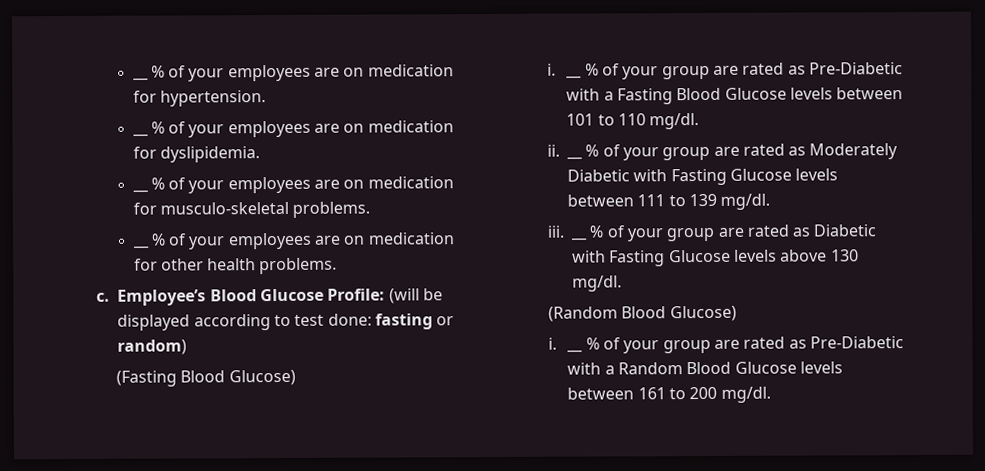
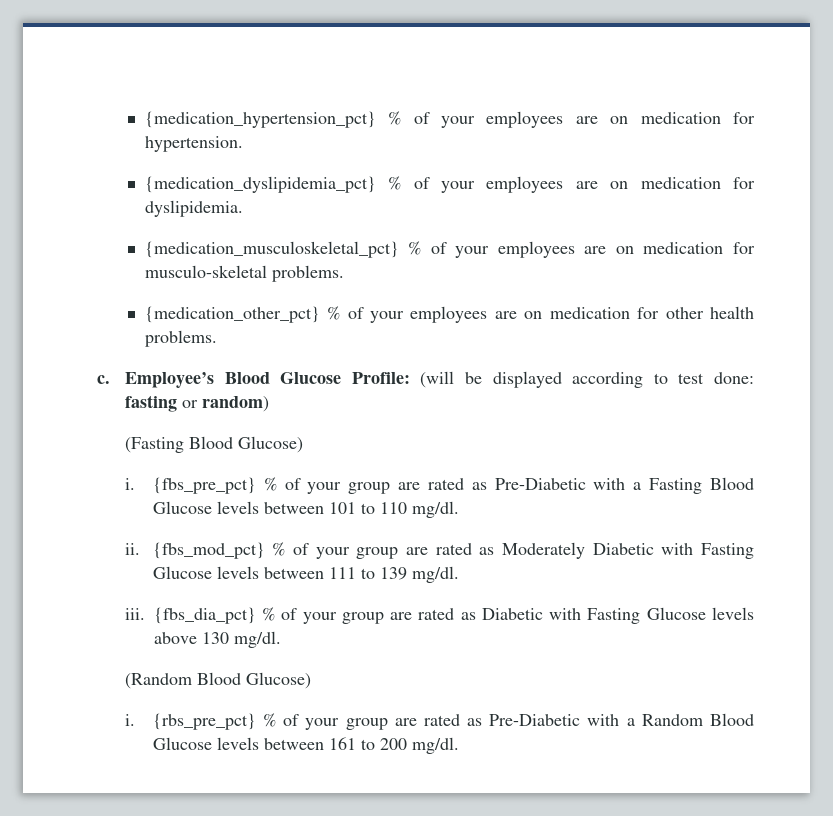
[131,77,149,81] __ -> [144,111,376,128] {medication_hypertension_pct}
[131,133,149,137] __ -> [144,176,376,193] {medication_dyslipidemia_pct}
[131,189,149,193] __ -> [144,241,399,258] {medication_musculoskeletal_pct}
[132,245,150,249] __ -> [144,306,320,323] {medication_other_pct}
[565,75,583,79] __ -> [152,477,256,494] {fbs_pre_pct}
[565,156,583,160] __ -> [152,542,265,559] {fbs_mod_pct}
[570,237,588,241] __ -> [153,607,256,624] {fbs_dia_pct}
[566,349,584,353] __ -> [152,713,256,730] {rbs_pre_pct}

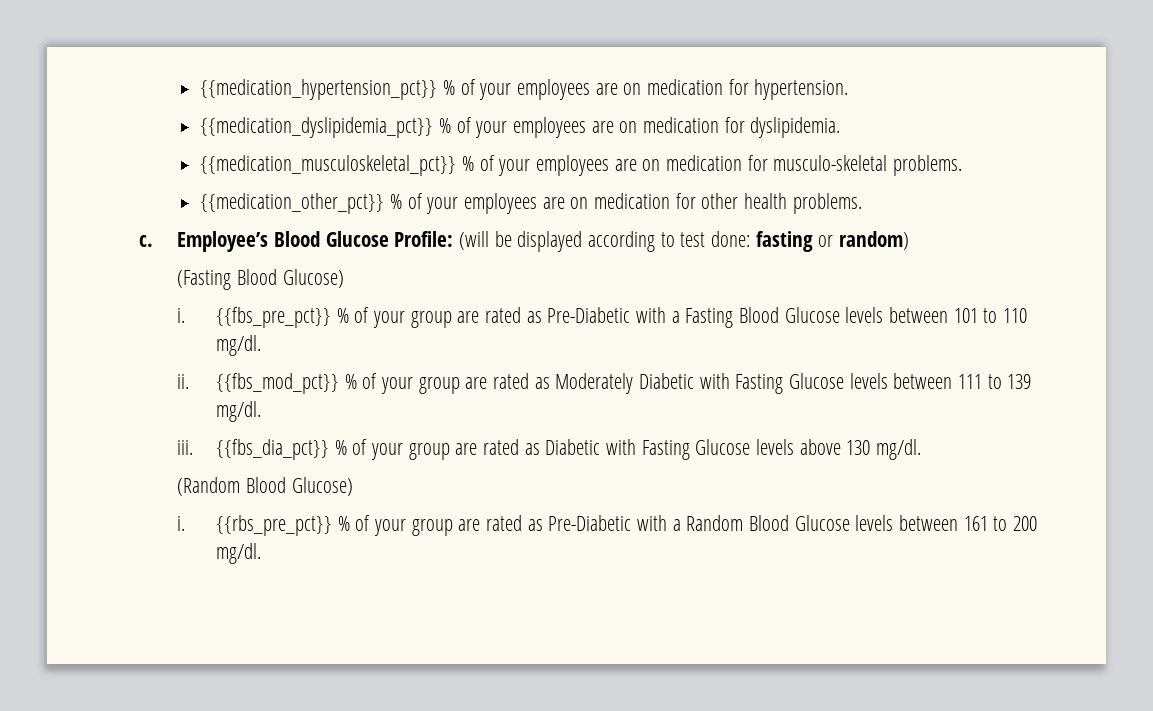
[144,111,376,128] {medication_hypertension_pct} -> [200,79,438,100] {{medication_hypertension_pct}}
[144,176,376,193] {medication_dyslipidemia_pct} -> [200,117,434,138] {{medication_dyslipidemia_pct}}
[144,241,399,258] {medication_musculoskeletal_pct} -> [200,155,457,176] {{medication_musculoskeletal_pct}}
[144,306,320,323] {medication_other_pct} -> [200,193,385,214] {{medication_other_pct}}
[152,477,256,494] {fbs_pre_pct} -> [215,307,331,328] {{fbs_pre_pct}}
[152,542,265,559] {fbs_mod_pct} -> [215,373,339,394] {{fbs_mod_pct}}
[153,607,256,624] {fbs_dia_pct} -> [215,439,329,460] {{fbs_dia_pct}}
[152,713,256,730] {rbs_pre_pct} -> [215,515,332,536] {{rbs_pre_pct}}

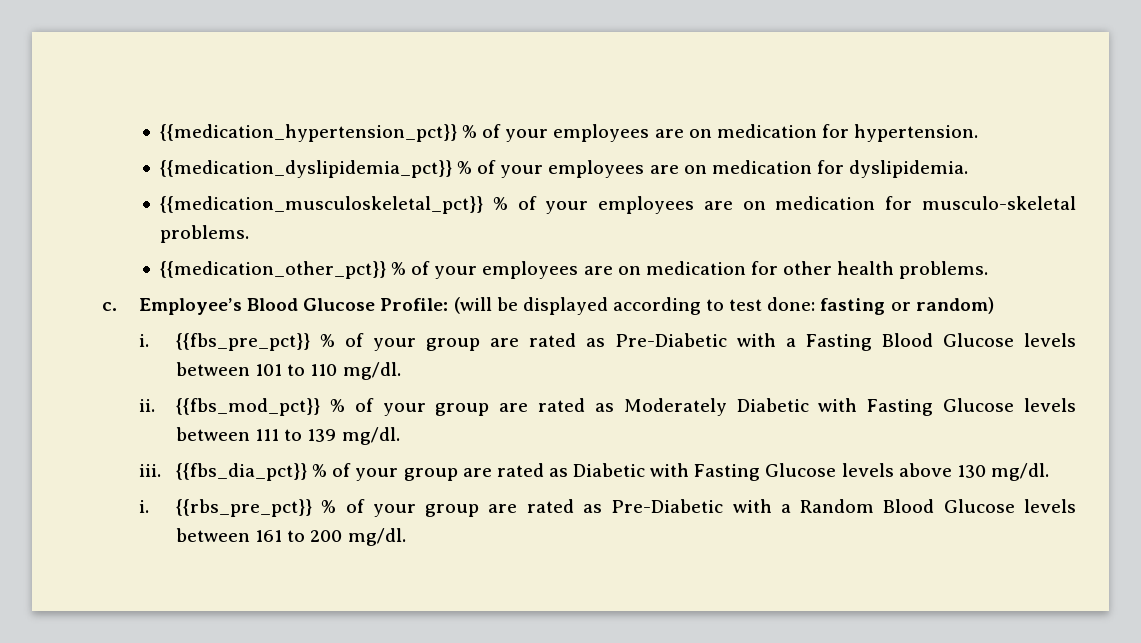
[177,269,344,290] // (Fasting Blood Glucose) -> (994, 305) none
[177,477,353,496] // (Random Blood Glucose) -> (1050, 472) none

